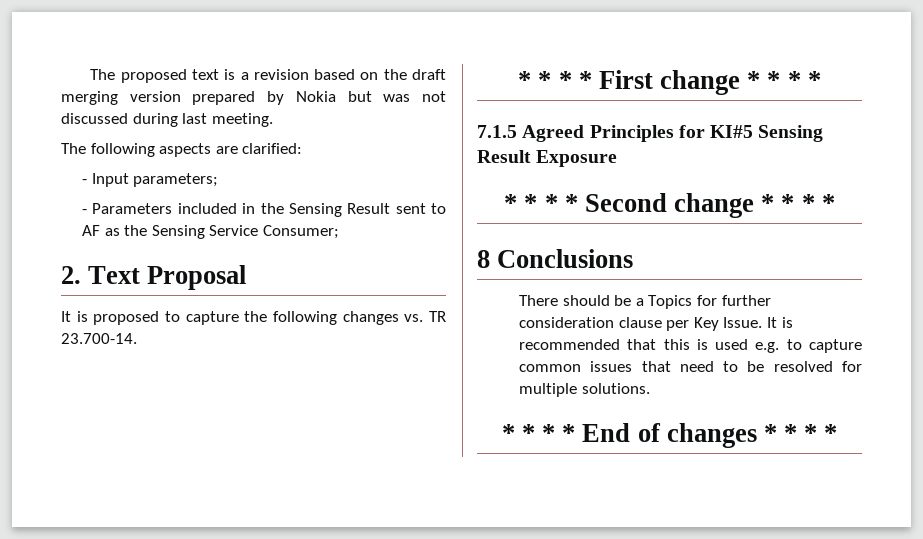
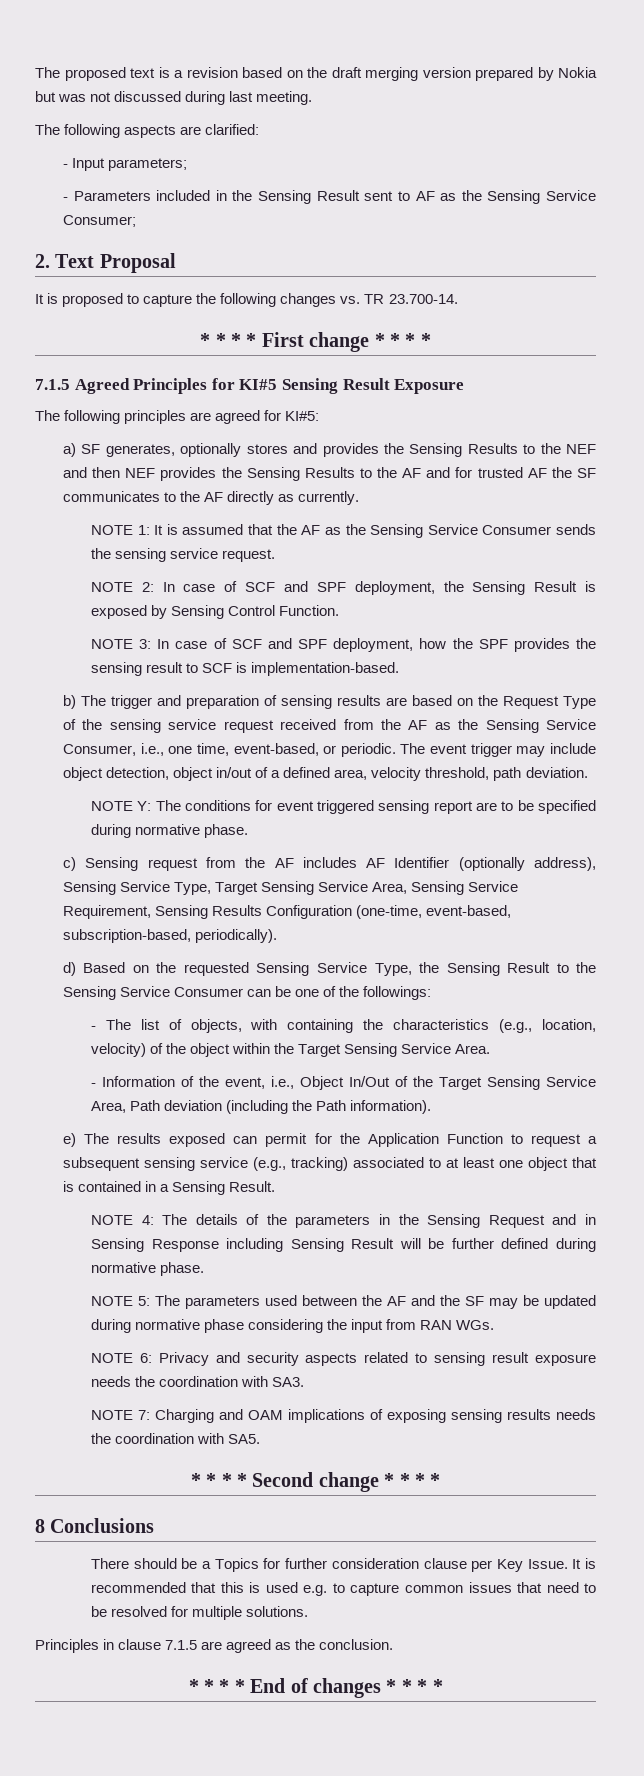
(618, 158) none -> [35,410,320,424] [62,443,596,457] [62,467,596,481] [62,491,360,505] [90,524,597,538] [90,548,276,562] [90,581,596,595] [90,605,340,619] [90,638,597,652] [90,662,400,676] [62,695,597,709] [62,719,596,733] [62,743,596,757] [62,767,588,781] [90,800,596,814] [90,824,249,838] [62,857,597,871] [62,881,519,895] [62,905,512,919] [62,929,278,943] [62,962,597,976] [62,986,432,1000] [90,1019,596,1033] [90,1043,491,1057] [90,1076,596,1090] [90,1100,432,1114] [62,1133,598,1147] [62,1157,598,1171] [62,1181,276,1195] [90,1214,596,1228] [90,1238,596,1252] [90,1262,205,1276] [90,1295,596,1309] [90,1319,495,1333] [90,1352,596,1366] [90,1376,305,1387] [90,1409,597,1423] [90,1433,261,1444] // The following principles are agreed for KI#5: // a) SF generates, optionally stores and provides the Sensing Results to the NEF and then NEF provides the Sensing Results to the AF and for trusted AF the SF communicates to the AF directly as currently. // NOTE 1: It is assumed that the AF as the Sensing Service Consumer sends the sensing service request. // NOTE 2: In case of SCF and SPF deployment, the Sensing Result is exposed by Sensing Control Function. // NOTE 3: In case of SCF and SPF deployment, how the SPF provides the sensing result to SCF is implementation-based. // b) The trigger and preparation of sensing results are based on the Request Type of the sensing service request received from the AF as the Sensing Service Consumer, i.e., one time, event-based, or periodic. The event trigger may include object detection, object in/out of a defined area, velocity threshold, path deviation. // NOTE Y: The conditions for event triggered sensing report are to be specified during normative phase. // c) Sensing request from the AF includes AF Identifier (optionally address), Sensing Service Type, Target Sensing Service Area, Sensing Service Requirement, Sensing Results Configuration (one-time, event-based, subscription-based, periodically). // d) Based on the requested Sensing Service Type, the Sensing Result to the Sensing Service Consumer can be one of the followings: // - The list of objects, with containing the characteristics (e.g., location, velocity) of the object within the Target Sensing Service Area. // - Information of the event, i.e., Object In/Out of the Target Sensing Service Area, Path deviation (including the Path information). // e) The results exposed can permit for the Application Function to request a subsequent sensing service (e.g., tracking) associated to at least one object that is contained in a Sensing Result. // NOTE 4: The details of the parameters in the Sensing Request and in Sensing Response including Sensing Result will be further defined during normative phase. // NOTE 5: The parameters used between the AF and the SF may be updated during normative phase considering the input from RAN WGs. // NOTE 6: Privacy and security aspects related to sensing result exposure needs the coordination with SA3. // NOTE 7: Charging and OAM implications of exposing sensing results needs the coordination with SA5.
(650, 388) none -> [35,1639,394,1653] // Principles in clause 7.1.5 are agreed as the conclusion.

